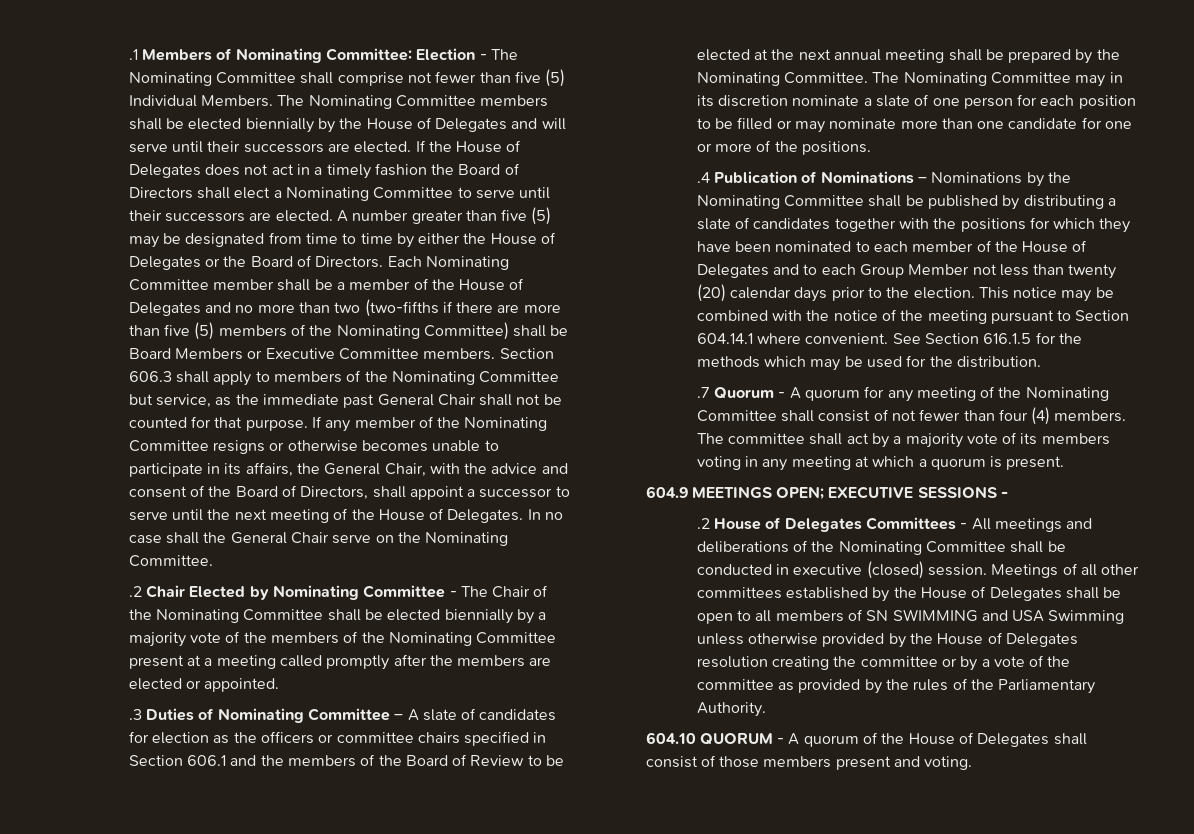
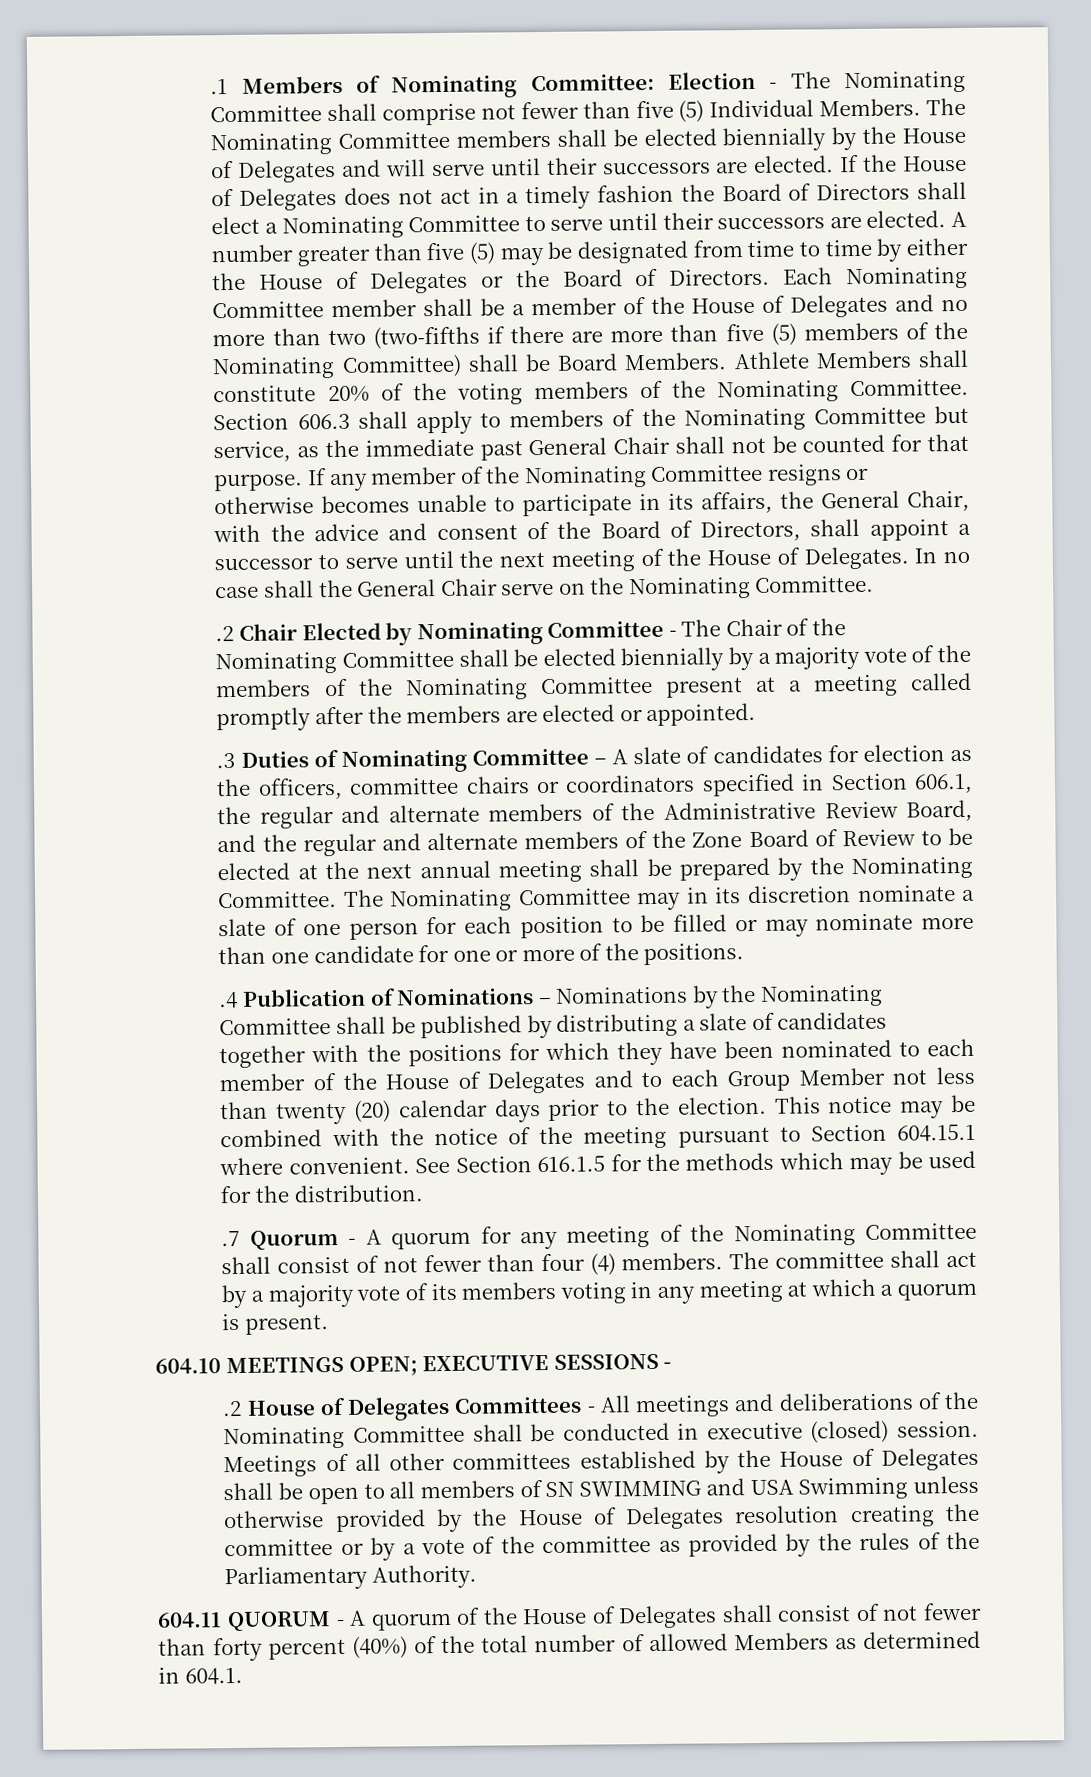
[174,348,496,360] Members or Executive Committee members. -> [624,349,969,371] [213,378,969,405] Members. Athlete Members shall constitute 20% of the voting members of the Nominating Committee.
[260,731,547,746] [128,754,402,767] officers or committee chairs specified in Section 606.1 and the members of the -> [257,773,974,800] [217,799,973,829] [217,830,743,857] officers, committee chairs or coordinators specified in Section 606.1, the regular and alternate members of the Administrative Review Board, and the regular and alternate members of the Zone
[696,333,753,344] 604.14.1 -> [897,1123,976,1142] 604.15.1
[645,486,688,498] 604.9 -> [155,1358,222,1374] 604.10
[645,732,696,744] 604.10 -> [157,1612,223,1628] 604.11
[719,756,973,770] those members present and voting. -> [882,1602,982,1621] [158,1630,982,1662] [158,1667,244,1685] not fewer than forty percent (40%) of the total number of allowed Members as determined in 604.1.

